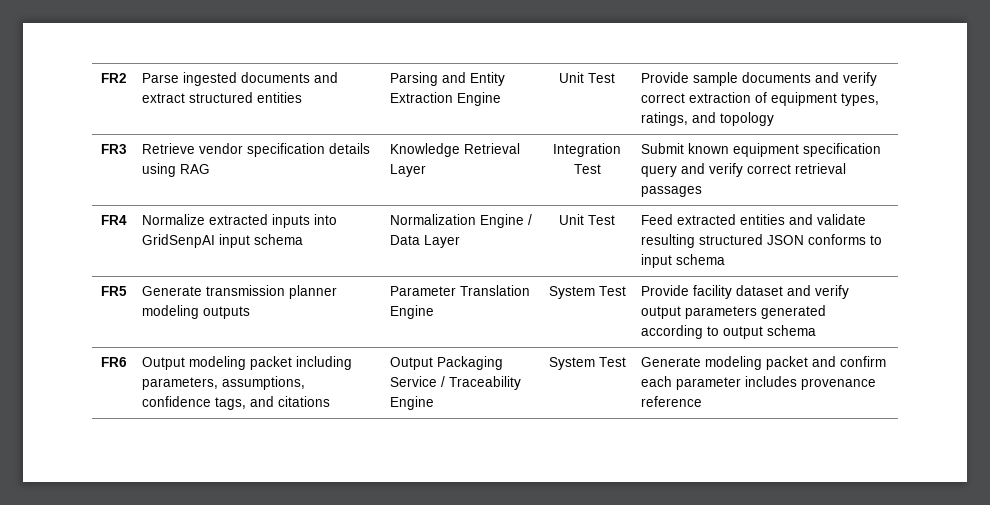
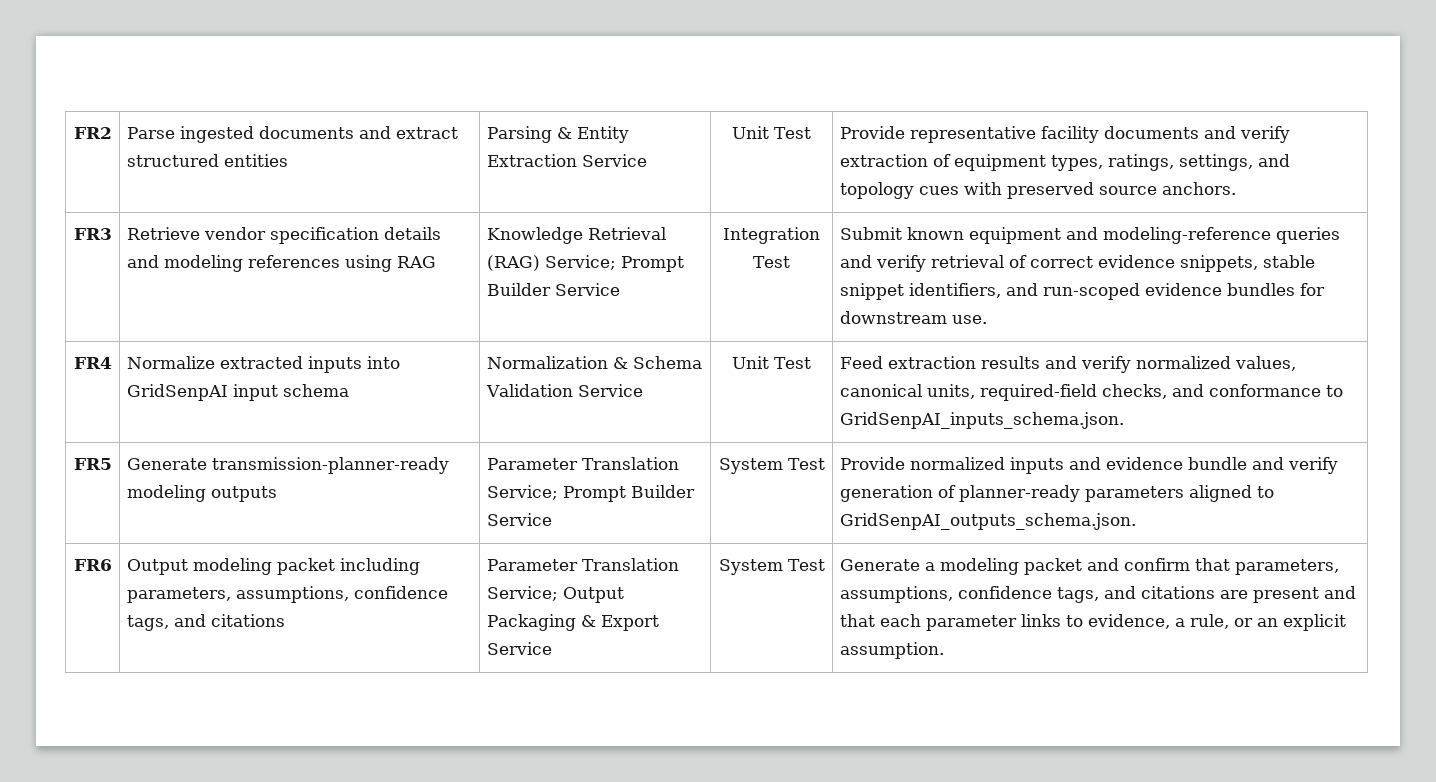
[441,72,466,83] and -> [556,127,572,139] &
[456,92,501,106] Engine -> [581,154,647,167] Service
[692,72,738,86] sample -> [909,126,1099,143] representative facility
[640,93,685,103] correct -> (1290, 134) none
(688, 119) none -> [1178,154,1253,171] settings,
(774, 119) none -> [918,182,1236,199] cues with preserved source anchors.
(370, 148) none -> [126,255,340,272] and modeling references
[389,164,426,177] Layer -> [486,255,684,272] [486,283,620,296] (RAG) Service; Prompt Builder Service
[802,143,881,157] [640,163,846,177] [640,186,702,197] specification query and verify correct retrieval passages -> [1065,227,1340,244] [839,255,1315,272] [839,283,1325,300] [839,311,987,324] and modeling-reference queries and verify retrieval of correct evidence snippets, stable snippet identifiers, and run-scoped evidence bundles for downstream use.
[479,214,532,228] [389,235,460,248] Engine / Data Layer -> [612,356,702,369] [485,384,643,397] & Schema Validation Service
[676,214,866,225] [640,234,882,248] [640,254,725,268] extracted entities and validate resulting structured JSON conforms to input schema -> [887,356,1296,373] [839,384,1343,401] [839,412,1124,429] extraction results and verify normalized values, canonical units, required-field checks, and conformance to GridSenpAI_inputs_schema.json.
[205,285,337,299] transmission planner -> [211,457,449,474] transmission-planner-ready
[389,305,434,319] Engine -> [486,485,695,502] [486,513,552,526] Service; Prompt Builder Service
[692,285,849,299] [640,305,826,319] [640,325,816,339] facility dataset and verify output parameters generated according to output schema -> [909,457,1338,474] [839,485,1274,502] [839,513,1136,530] normalized inputs and evidence bundle and verify generation of planner-ready parameters aligned to GridSenpAI_outputs_schema.json.
[389,356,503,370] [389,376,521,390] [389,396,434,410] Output Packaging Service / Traceability Engine -> [486,558,679,571] [486,586,624,603] [486,614,659,631] [486,642,552,655] Parameter Translation Service; Output Packaging & Export Service
(701, 362) none -> [924,562,935,571] a
[640,376,876,390] [640,396,702,407] each parameter includes provenance reference -> [1194,558,1339,575] [839,586,1356,603] [839,614,1346,631] [839,642,944,659] that parameters, assumptions, confidence tags, and citations are present and that each parameter links to evidence, a rule, or an explicit assumption.

